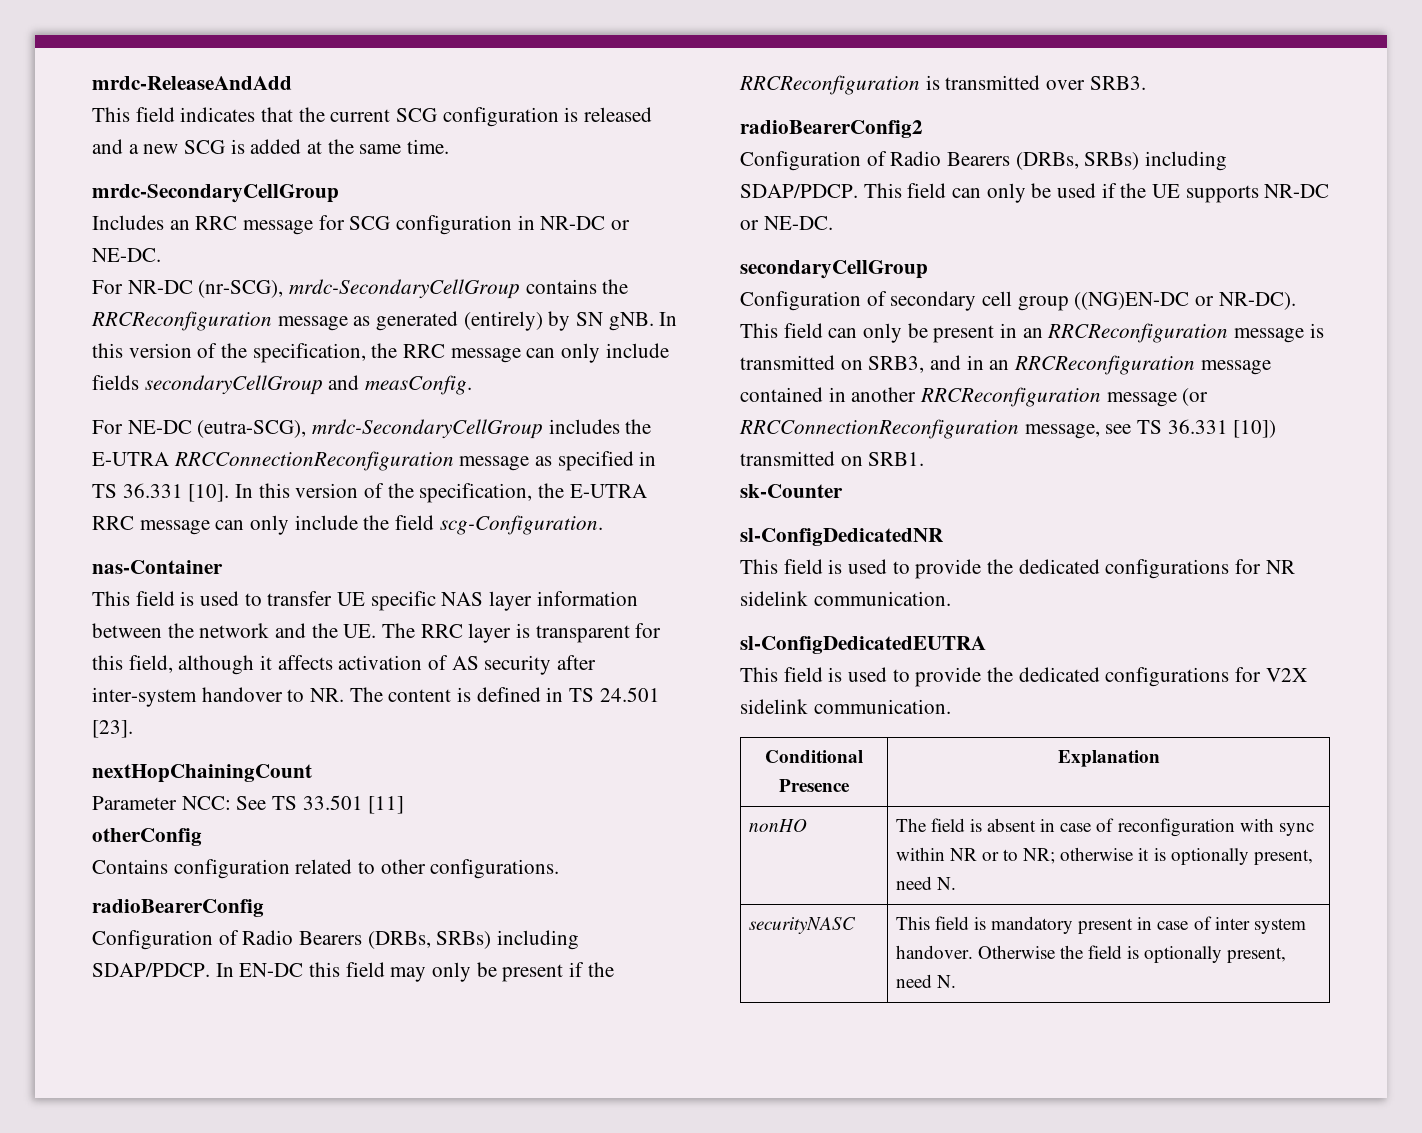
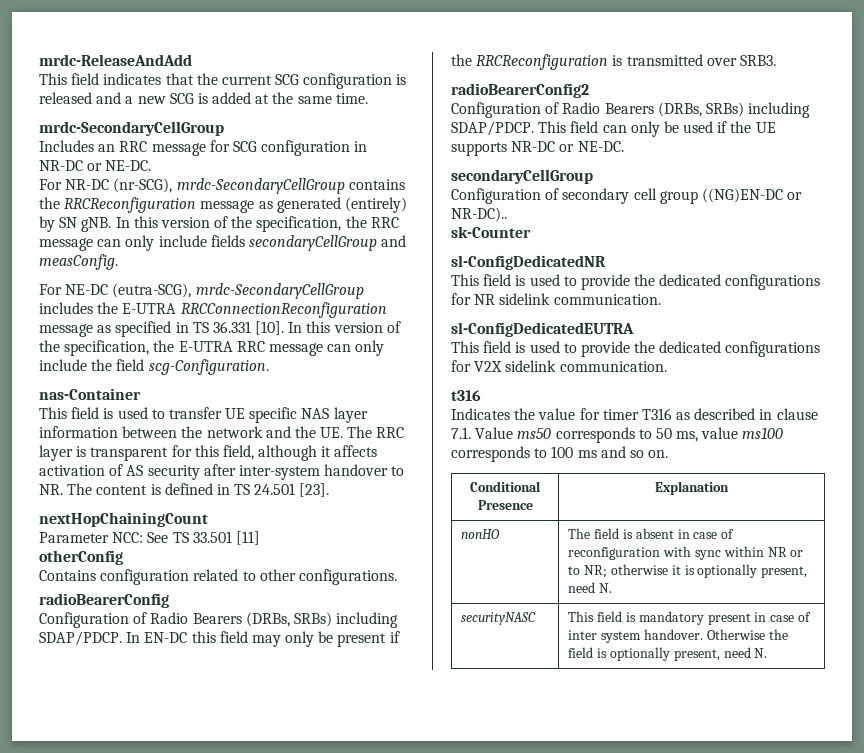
[1218,292,1296,310] [740,323,1324,343] [740,355,1271,375] [740,387,1209,407] [739,419,1277,439] [740,451,925,466] NR-DC). This field can only be present in an RRCReconfiguration message is transmitted on SRB3, and in an RRCReconfiguration message contained in another RRCReconfiguration message (or RRCConnectionReconfiguration message, see TS 36.331 [10]) transmitted on SRB1. -> [451,207,507,222] NR-DC)..
(951, 706) none -> [451,390,481,401] [451,408,818,420] [451,427,784,443] [451,446,669,462] // t316 // Indicates the value for timer T316 as described in clause 7.1. Value ms50 corresponds to 50 ms, value ms100 corresponds to 100 ms and so on.

